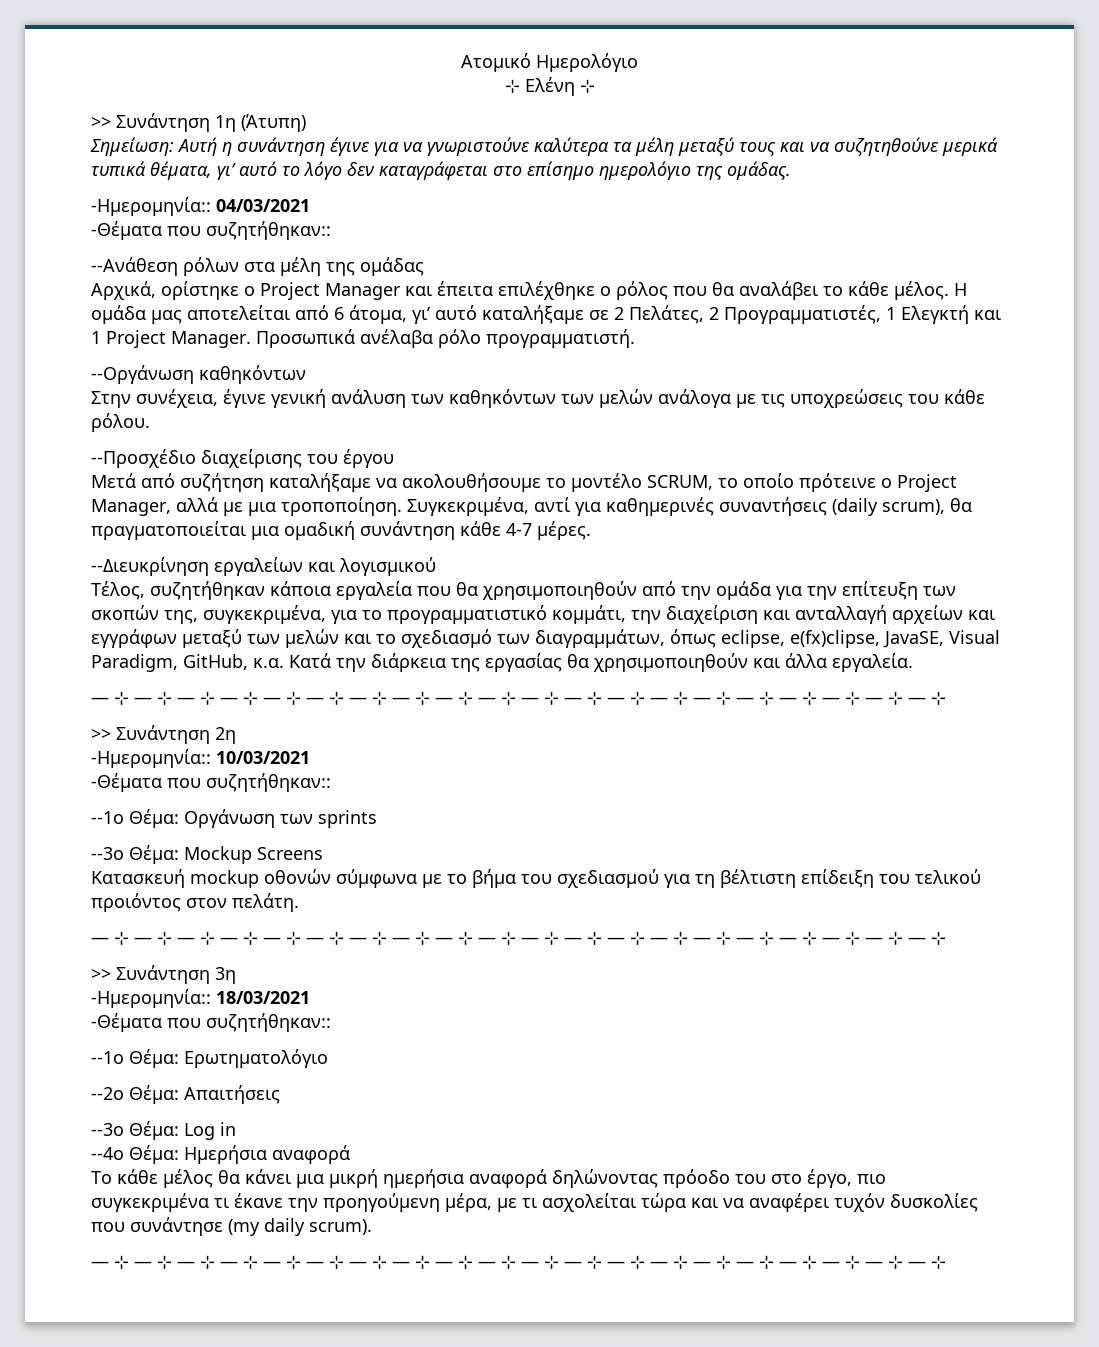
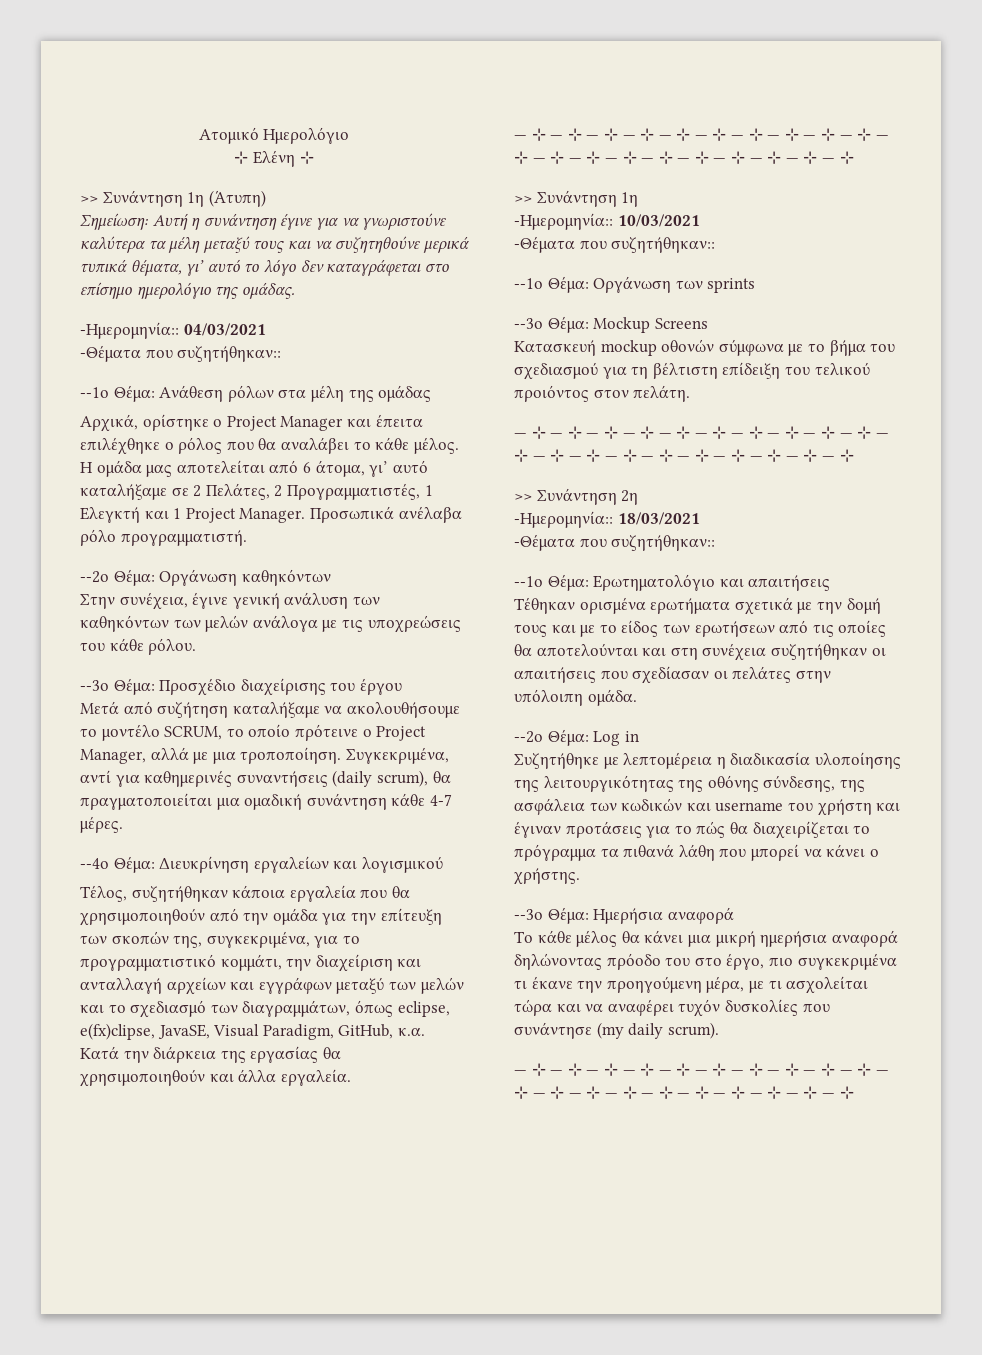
[91,257,178,276] --Ανάθεση -> [80,385,224,402] --1ο Θέμα: Ανάθεση
[91,365,194,384] --Οργάνωση -> [80,569,238,586] --2ο Θέμα: Οργάνωση
[91,449,196,468] --Προσχέδιο -> [80,678,237,696] --3ο Θέμα: Προσχέδιο
[91,557,209,576] --Διευκρίνηση -> [80,856,250,873] --4ο Θέμα: Διευκρίνηση
[215,727,236,744] 2η -> [621,192,639,207] 1η
[215,967,236,984] 3η -> [621,490,639,505] 2η
[91,1085,280,1104] [91,1121,179,1140] // --2o Θέμα: Απαιτήσεις // --3ο Θέμα: -> [719,575,831,591] [514,597,881,615] [514,620,887,637] [514,643,886,661] [514,666,831,684] [514,689,637,706] [514,729,589,746] και απαιτήσεις // Τέθηκαν ορισμένα ερωτήματα σχετικά με την δομή τους και με το είδος των ερωτήσεων από τις οποίες θα αποτελούνται και στη συνέχεια συζητήθηκαν οι απαιτήσεις που σχεδίασαν οι πελάτες στην υπόλοιπη ομάδα. // --2ο Θέμα:
[91,1147,124,1160] --4o -> [514,752,901,769] [514,775,865,792] [514,798,901,816] [514,821,871,839] [514,844,879,861] [514,868,580,885] [514,909,543,920] Συζητήθηκε με λεπτομέρεια η διαδικασία υλοποίησης της λειτουργικότητας της οθόνης σύνδεσης, της ασφάλεια των κωδικών και username του χρήστη και έγιναν προτάσεις για το πώς θα διαχειρίζεται το πρόγραμμα τα πιθανά λάθη που μπορεί να κάνει ο χρήστης. // --3o

